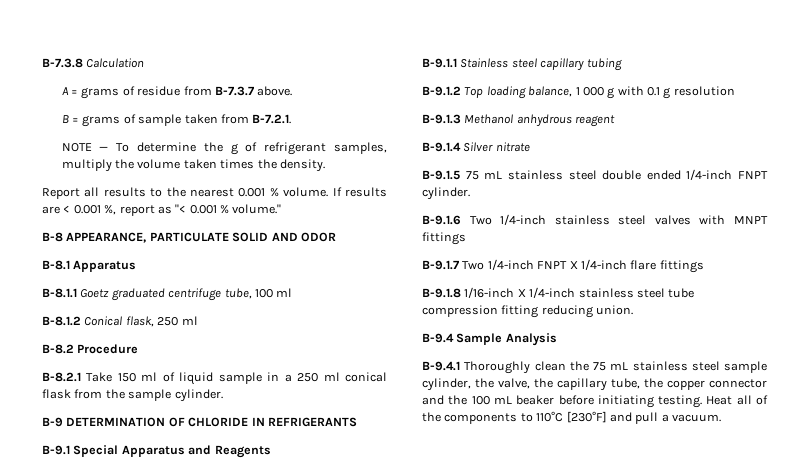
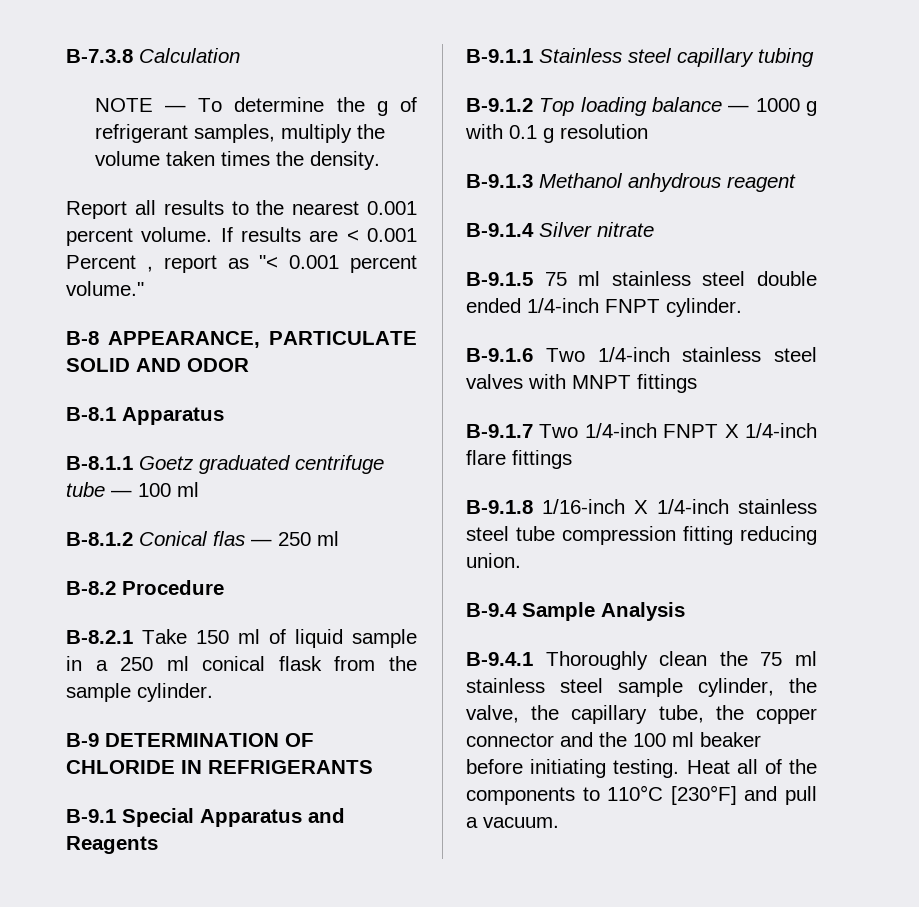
[61,86,293,99] [61,114,292,127] // A = grams of residue from B-7.3.7 above. // B = grams of sample taken from B-7.2.1. -> (240, 55) none
[269,188,279,197] % -> [66,228,133,246] percent
[104,205,117,215] %, -> [66,255,153,272] Percent ,
[220,205,229,214] % -> [350,255,417,273] percent
[224,288,252,299] tube, -> [66,482,132,497] tube —
[125,316,154,327] flask, -> [213,531,272,546] flas —
[528,86,604,97] balance, 1 000 -> [652,97,800,112] balance — 1000
[484,171,503,179] mL -> [578,271,601,286] ml
[610,362,629,370] mL -> [795,651,817,666] ml
[493,396,512,404] mL -> [672,732,694,747] ml

